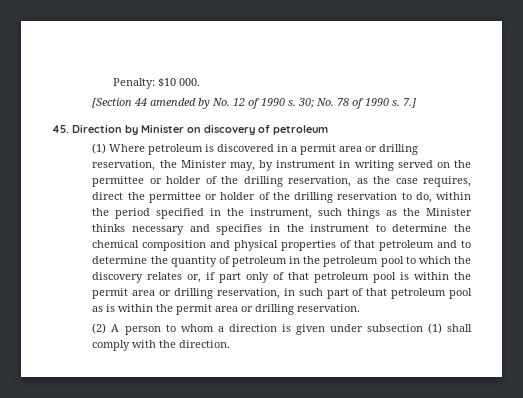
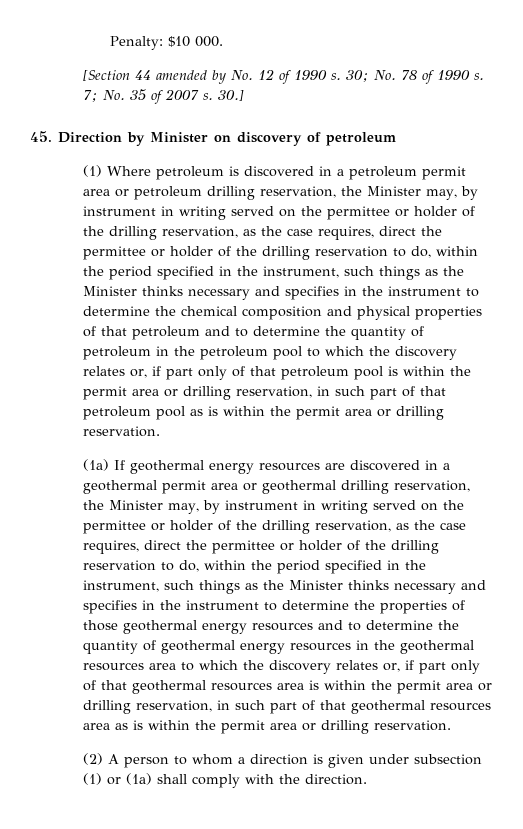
[403,98,417,108] 7.] -> [83,89,245,104] 7; No. 35 of 2007 s. 30.]
[300,144,378,155] permit area or -> [349,166,467,180] [83,186,203,200] petroleum permit area or petroleum
(361, 308) none -> [83,459,451,474] [83,480,471,494] [83,500,465,514] [83,520,467,534] [83,540,440,554] [83,560,427,574] [83,580,487,594] [83,600,466,614] [83,620,460,634] [83,640,475,654] [83,660,481,674] [83,680,493,694] [83,700,492,714] [83,720,452,734] // (1a) If geothermal energy resources are discovered in a geothermal permit area or geothermal drilling reservation, the Minister may, by instrument in writing served on the permittee or holder of the drilling reservation, as the case requires, direct the permittee or holder of the drilling reservation to do, within the period specified in the instrument, such things as the Minister thinks necessary and specifies in the instrument to determine the properties of those geothermal energy resources and to determine the quantity of geothermal energy resources in the geothermal resources area to which the discovery relates or, if part only of that geothermal resources area is within the permit area or drilling reservation, in such part of that geothermal resources area as is within the permit area or drilling reservation.
(442, 328) none -> [107,773,153,785] or (1a)

